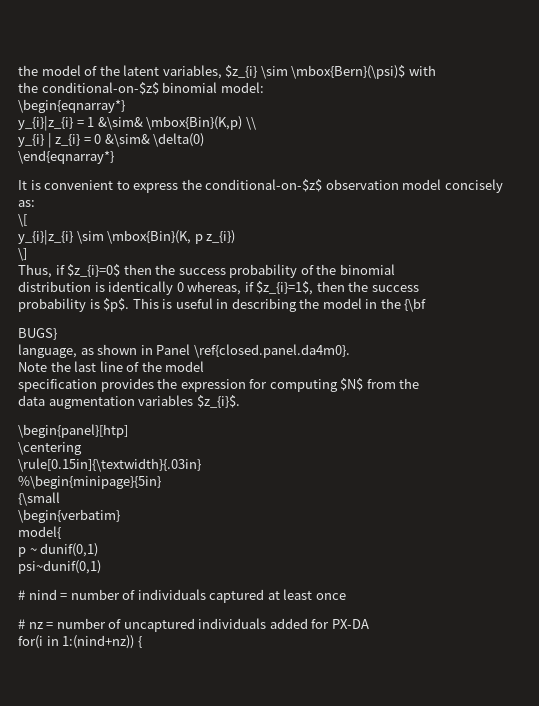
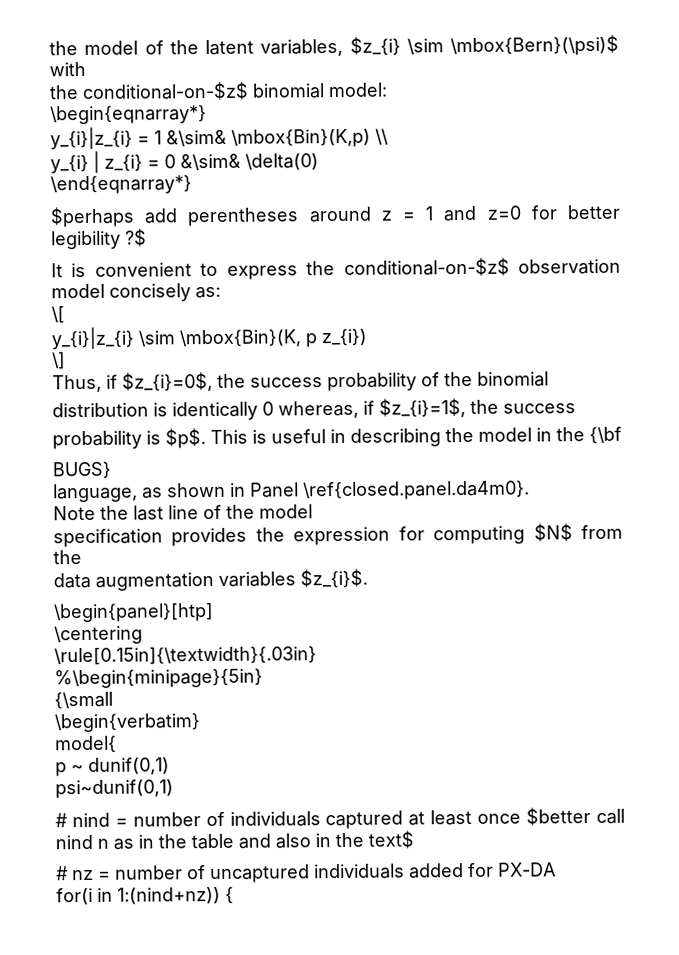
(114, 157) none -> [50,204,620,228] [51,228,147,250] // $perhaps add perentheses around z = 1 and z=0 for better legibility ?$
[67,264,152,277] $z_{i}=0$ then -> [122,371,213,392] $z_{i}=0$,
[316,281,345,292] then -> (466, 408) none
(346, 596) none -> [526,807,626,826] [55,830,414,850] $better call nind n as in the table and also in the text$

